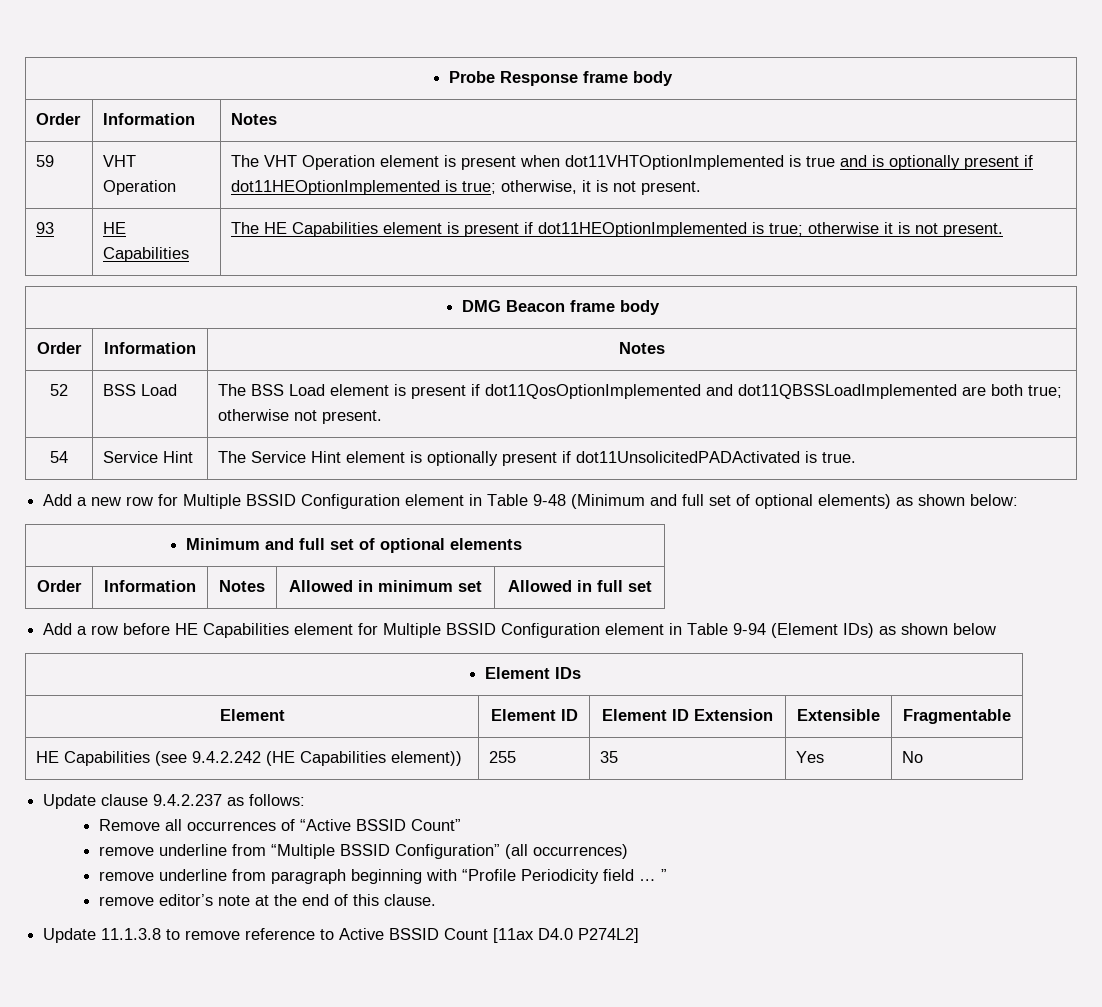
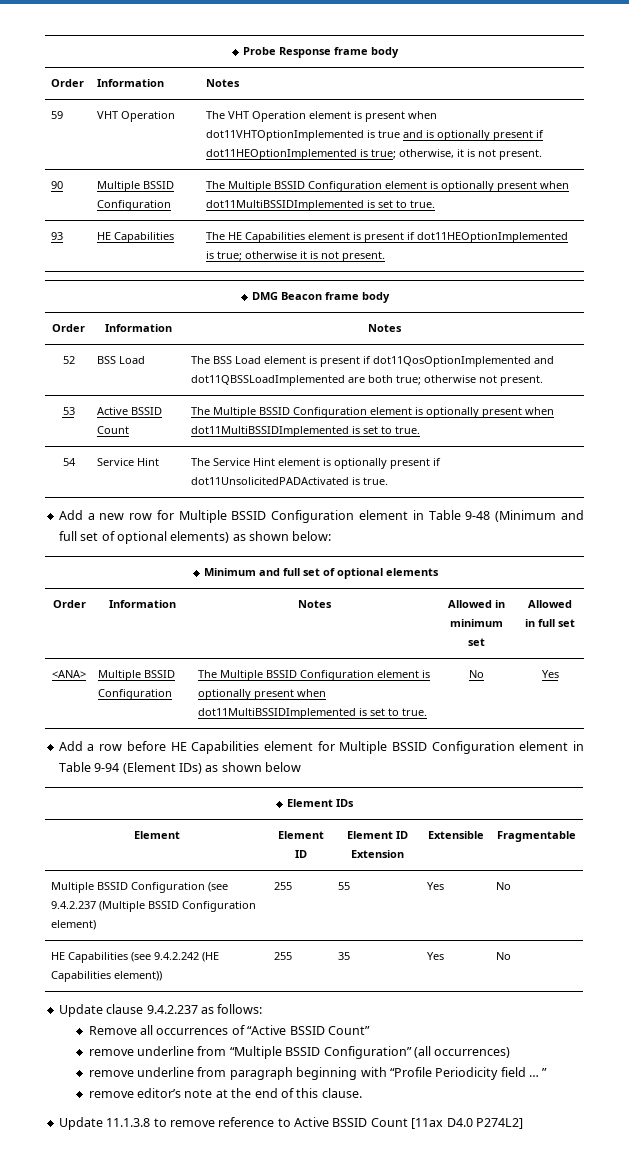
(702, 188) none -> [51,181,64,189] [97,181,175,192] [97,200,172,211] [206,181,570,192] [206,200,436,211] // 90 | Multiple BSSID Configuration | The Multiple BSSID Configuration element is optionally present when dot11MultiBSSIDImplemented is set to true.
(383, 417) none -> [62,407,75,415] [97,407,163,415] [97,426,130,434] [191,407,555,418] [191,426,421,437] // 53 | Active BSSID Count | The Multiple BSSID Configuration element is optionally present when dot11MultiBSSIDImplemented is set to true.
(652, 586) none -> [52,670,86,678] [98,670,176,681] [98,689,173,700] [198,670,431,681] [198,689,327,700] [198,708,428,719] [469,670,484,678] [541,670,559,678] // <ANA> | Multiple BSSID Configuration | The Multiple BSSID Configuration element is optionally present when dot11MultiBSSIDImplemented is set to true. | No | Yes
(1011, 716) none -> [51,882,229,893] [51,901,257,912] [51,920,97,930] [274,882,293,890] [338,882,351,890] [427,882,445,890] [496,882,512,890] // Multiple BSSID Configuration (see 9.4.2.237 (Multiple BSSID Configuration element) | 255 | 55 | Yes | No

